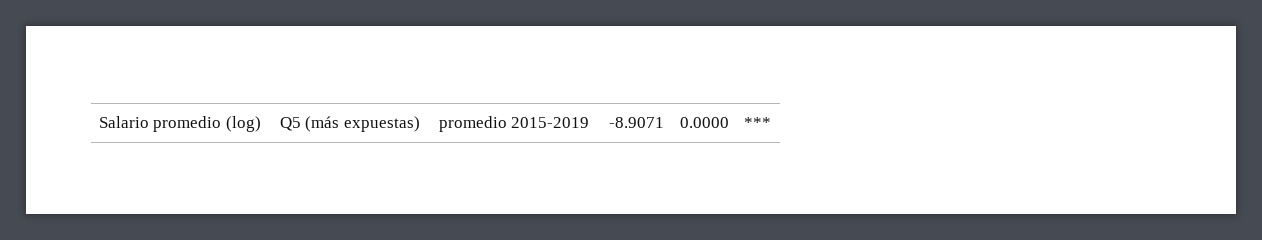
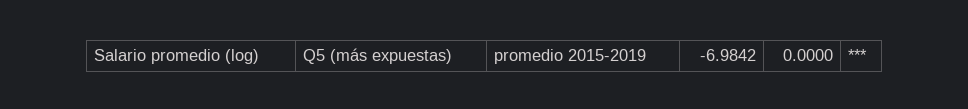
[609,117,665,128] -8.9071 -> [699,49,756,61] -6.9842

